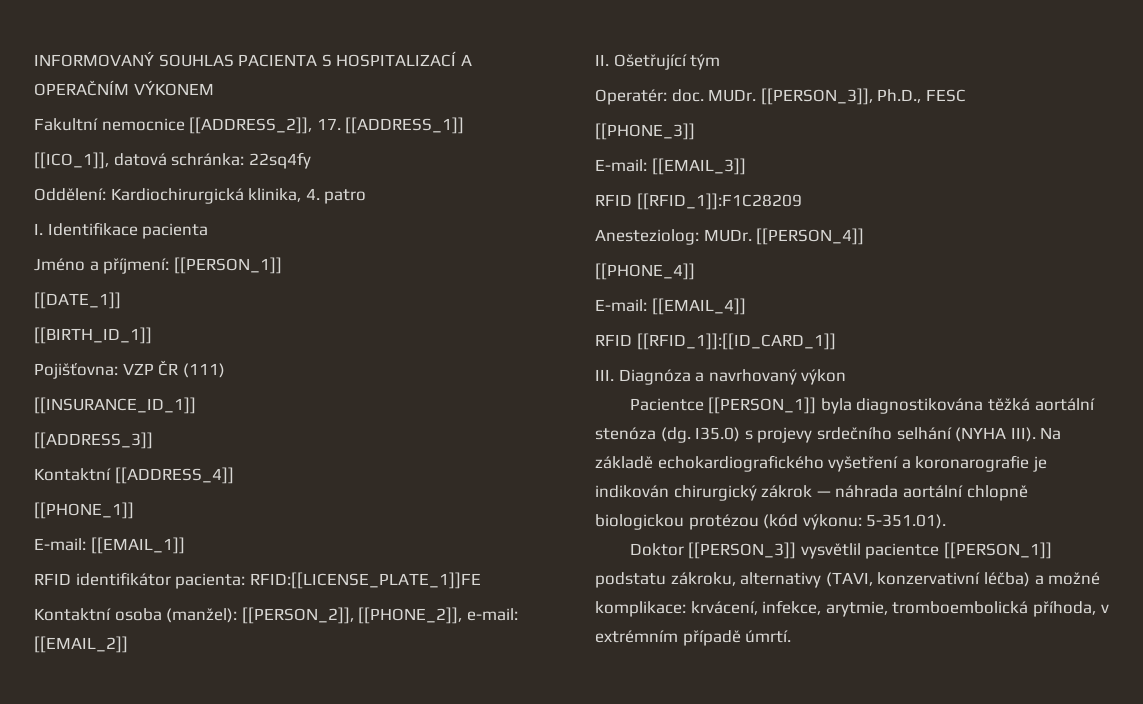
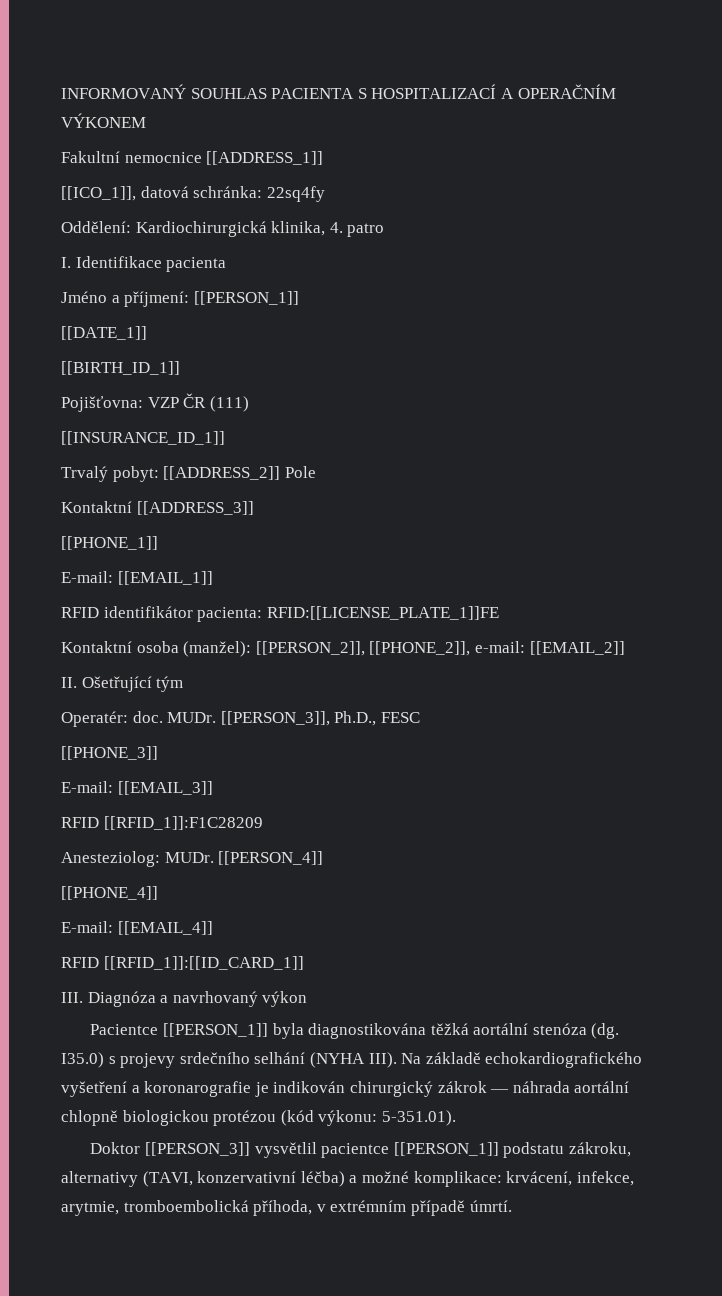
[189,117,341,134] [[ADDRESS_2]], 17. -> (202, 157) none
[34,432,153,449] [34,467,234,484] [[ADDRESS_3]] // Kontaktní [[ADDRESS_4]] -> [61,466,316,482] [61,501,254,515] Trvalý pobyt: [[ADDRESS_2]] Pole // Kontaktní [[ADDRESS_3]]

